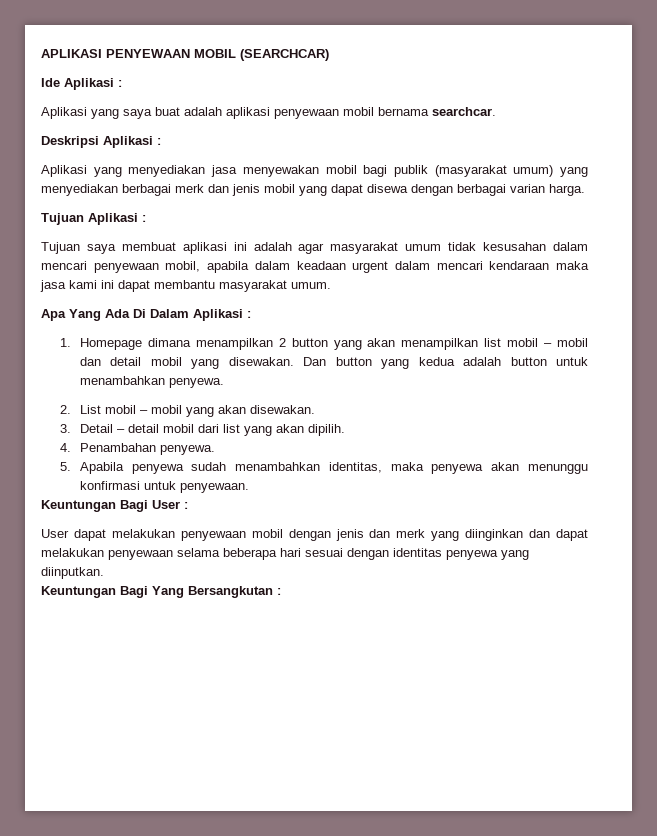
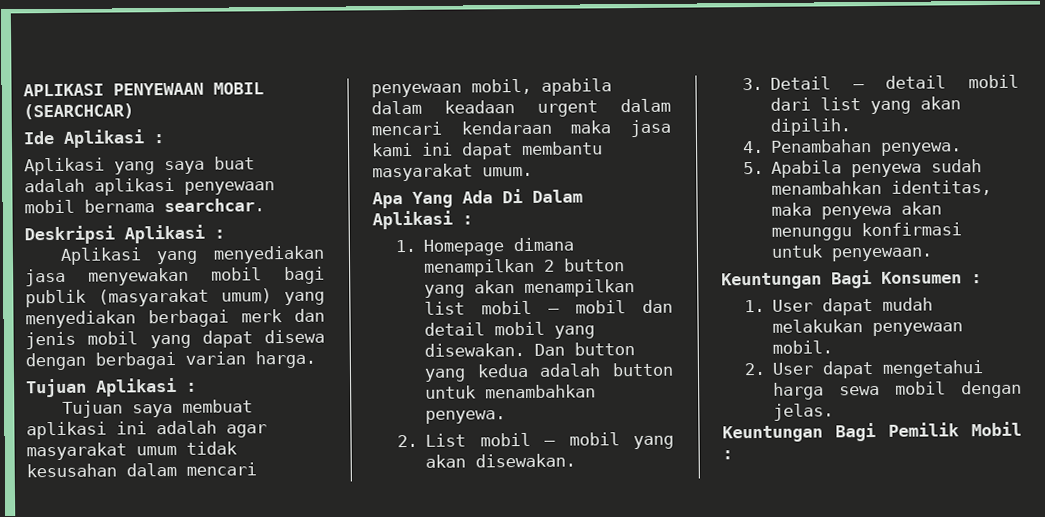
[152,500,188,509] [41,529,588,541] [41,548,529,560] [41,567,104,579] [41,586,273,598] User : // User dapat melakukan penyewaan mobil dengan jenis dan merk yang diinginkan dan dapat melakukan penyewaan selama beberapa hari sesuai dengan identitas penyewa yang diinputkan. // Keuntungan Bagi Yang Bersangkutan -> [881,271,982,284] [744,297,934,316] [772,319,964,337] [772,340,834,354] [744,360,985,379] [773,380,1022,400] [773,403,835,421] [722,421,1022,443] Konsumen : // 1. User dapat mudah melakukan penyewaan mobil. // 2. User dapat mengetahui harga sewa mobil dengan jelas. // Keuntungan Bagi Pemilik Mobil

